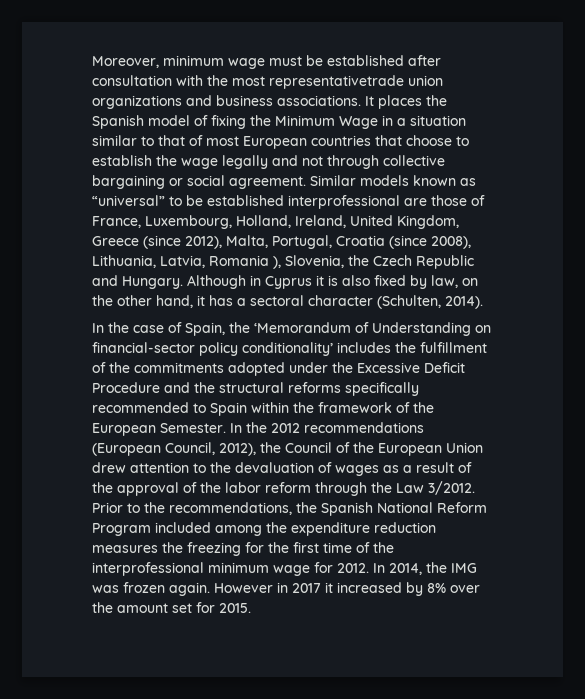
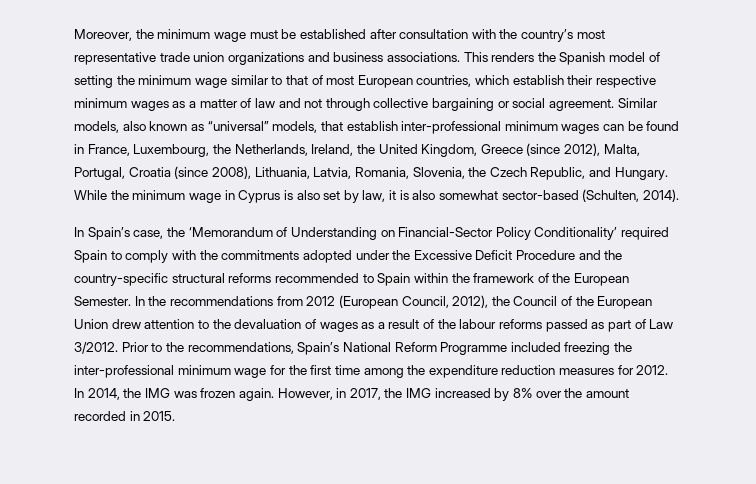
(159, 62) none -> [135,29,154,39] the
[232,75,404,89] most representativetrade -> [521,29,605,42] [74,52,190,65] country’s most representative trade
[365,95,422,109] It places -> [463,52,535,62] This renders
[211,115,466,129] fixing the Minimum Wage in a situation -> [74,75,227,88] setting the minimum wage
[311,135,469,146] [92,155,268,169] countries that choose to establish the wage legally -> [416,75,657,88] [74,98,275,111] countries, which establish their respective minimum wages as a matter of law
[360,175,409,186] models -> [74,121,146,133] models, also
[169,195,485,209] [92,215,346,229] to be established interprofessional are those of France, Luxembourg, Holland, Ireland, -> [272,121,680,134] [74,144,375,157] models, that establish inter-professional minimum wages can be found in France, Luxembourg, the Netherlands, Ireland, the
[209,255,281,269] Romania ), -> [354,167,409,179] Romania,
[416,255,474,269] Republic -> [530,167,586,180] Republic,
[187,275,478,289] [92,295,373,308] Although in Cyprus it is also fixed by law, on the other hand, it has a sectoral character -> [74,190,579,203] While the minimum wage in Cyprus is also set by law, it is also somewhat sector-based
[108,322,225,336] the case of Spain, -> [87,227,164,240] Spain’s case,
[92,342,487,356] [92,362,106,373] financial-sector policy conditionality’ includes the fulfillment of -> [398,227,670,240] [74,250,196,263] Financial-Sector Policy Conditionality’ required Spain to comply with
(215, 387) none -> [74,273,168,286] country-specific
[345,382,419,396] specifically -> (272, 278) none
[271,422,424,433] 2012 recommendations -> [169,296,336,306] recommendations from 2012
[117,482,392,496] approval of the labor reform through the -> [459,319,646,332] labour reforms passed as part of
[296,502,487,516] [92,522,211,536] the Spanish National Reform Program included -> [297,342,633,355] [74,365,360,378] Spain’s National Reform Programme included freezing the inter-professional minimum wage for the first time
[162,542,394,556] [92,562,310,576] the freezing for the first time of the interprofessional minimum wage -> (615, 371) none
[214,582,333,593] However in 2017 it -> [277,388,432,400] However, in 2017, the IMG
[172,602,215,613] set for -> [74,411,140,421] recorded in

